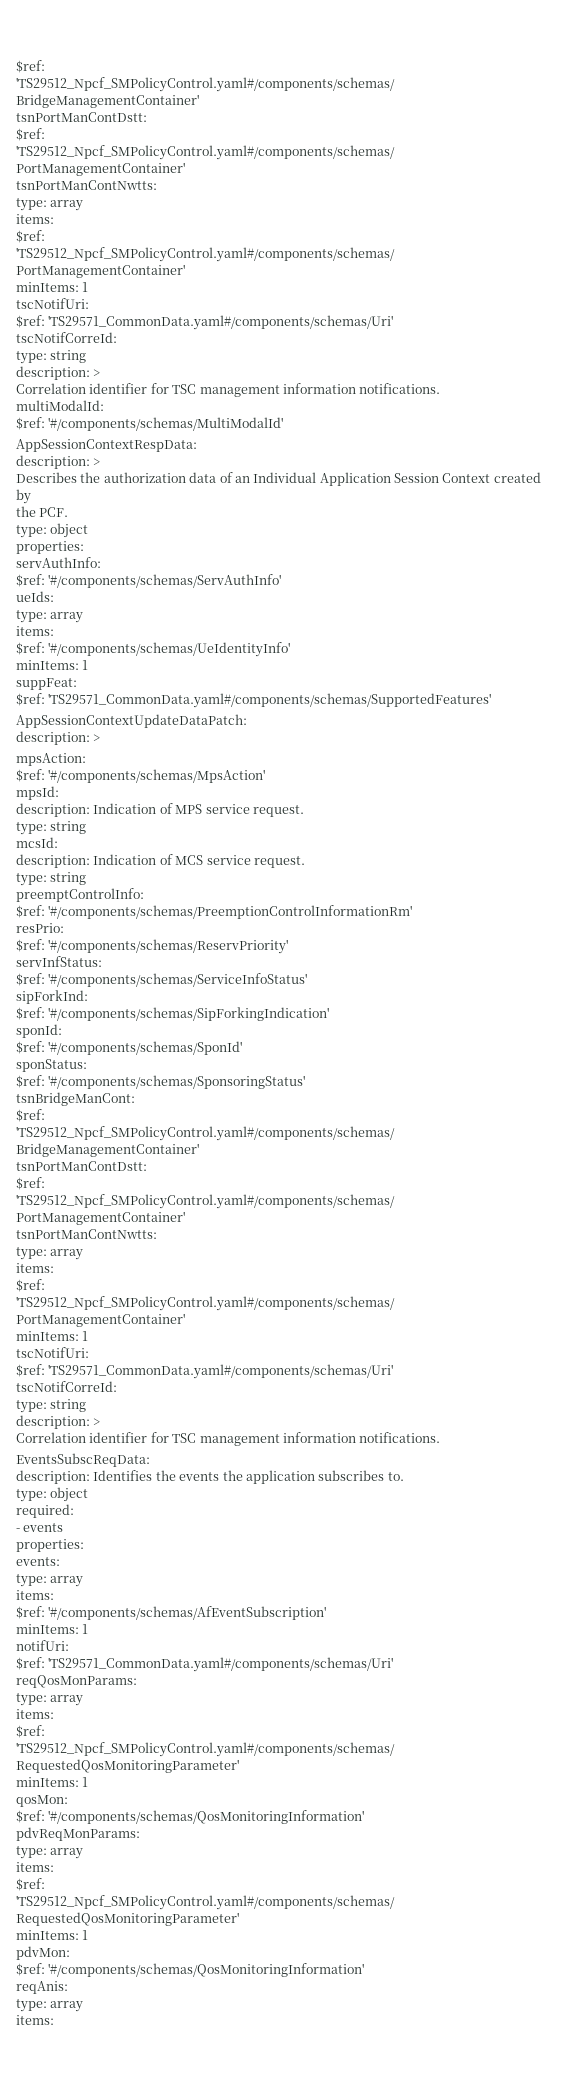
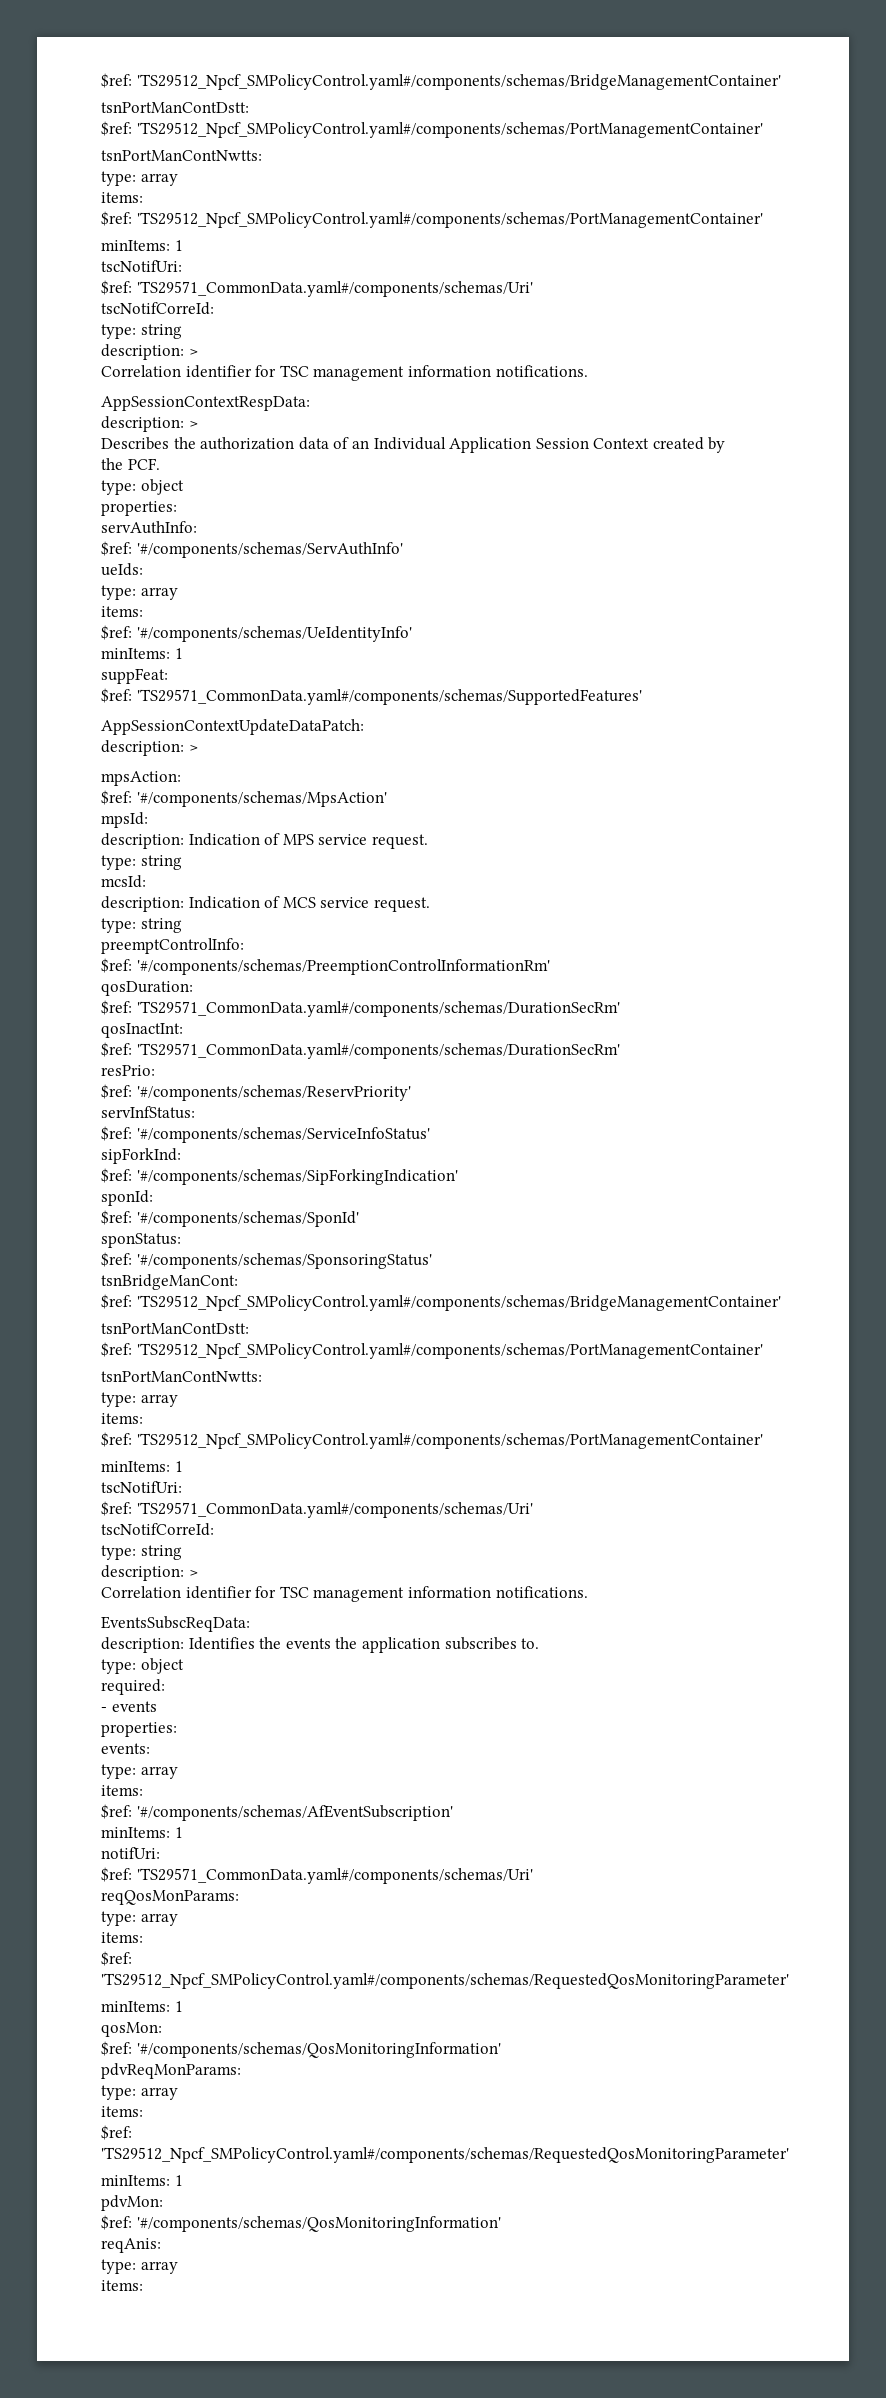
[16,400,104,411] [16,417,284,431] // multiModalId: // $ref: '#/components/schemas/MultiModalId' -> (588, 371) none
(413, 912) none -> [101,981,193,996] [101,1000,620,1017] [101,1023,183,1038] [101,1042,620,1059] // qosDuration: // $ref: 'TS29571_CommonData.yaml#/components/schemas/DurationSecRm' // qosInactInt: // $ref: 'TS29571_CommonData.yaml#/components/schemas/DurationSecRm'

